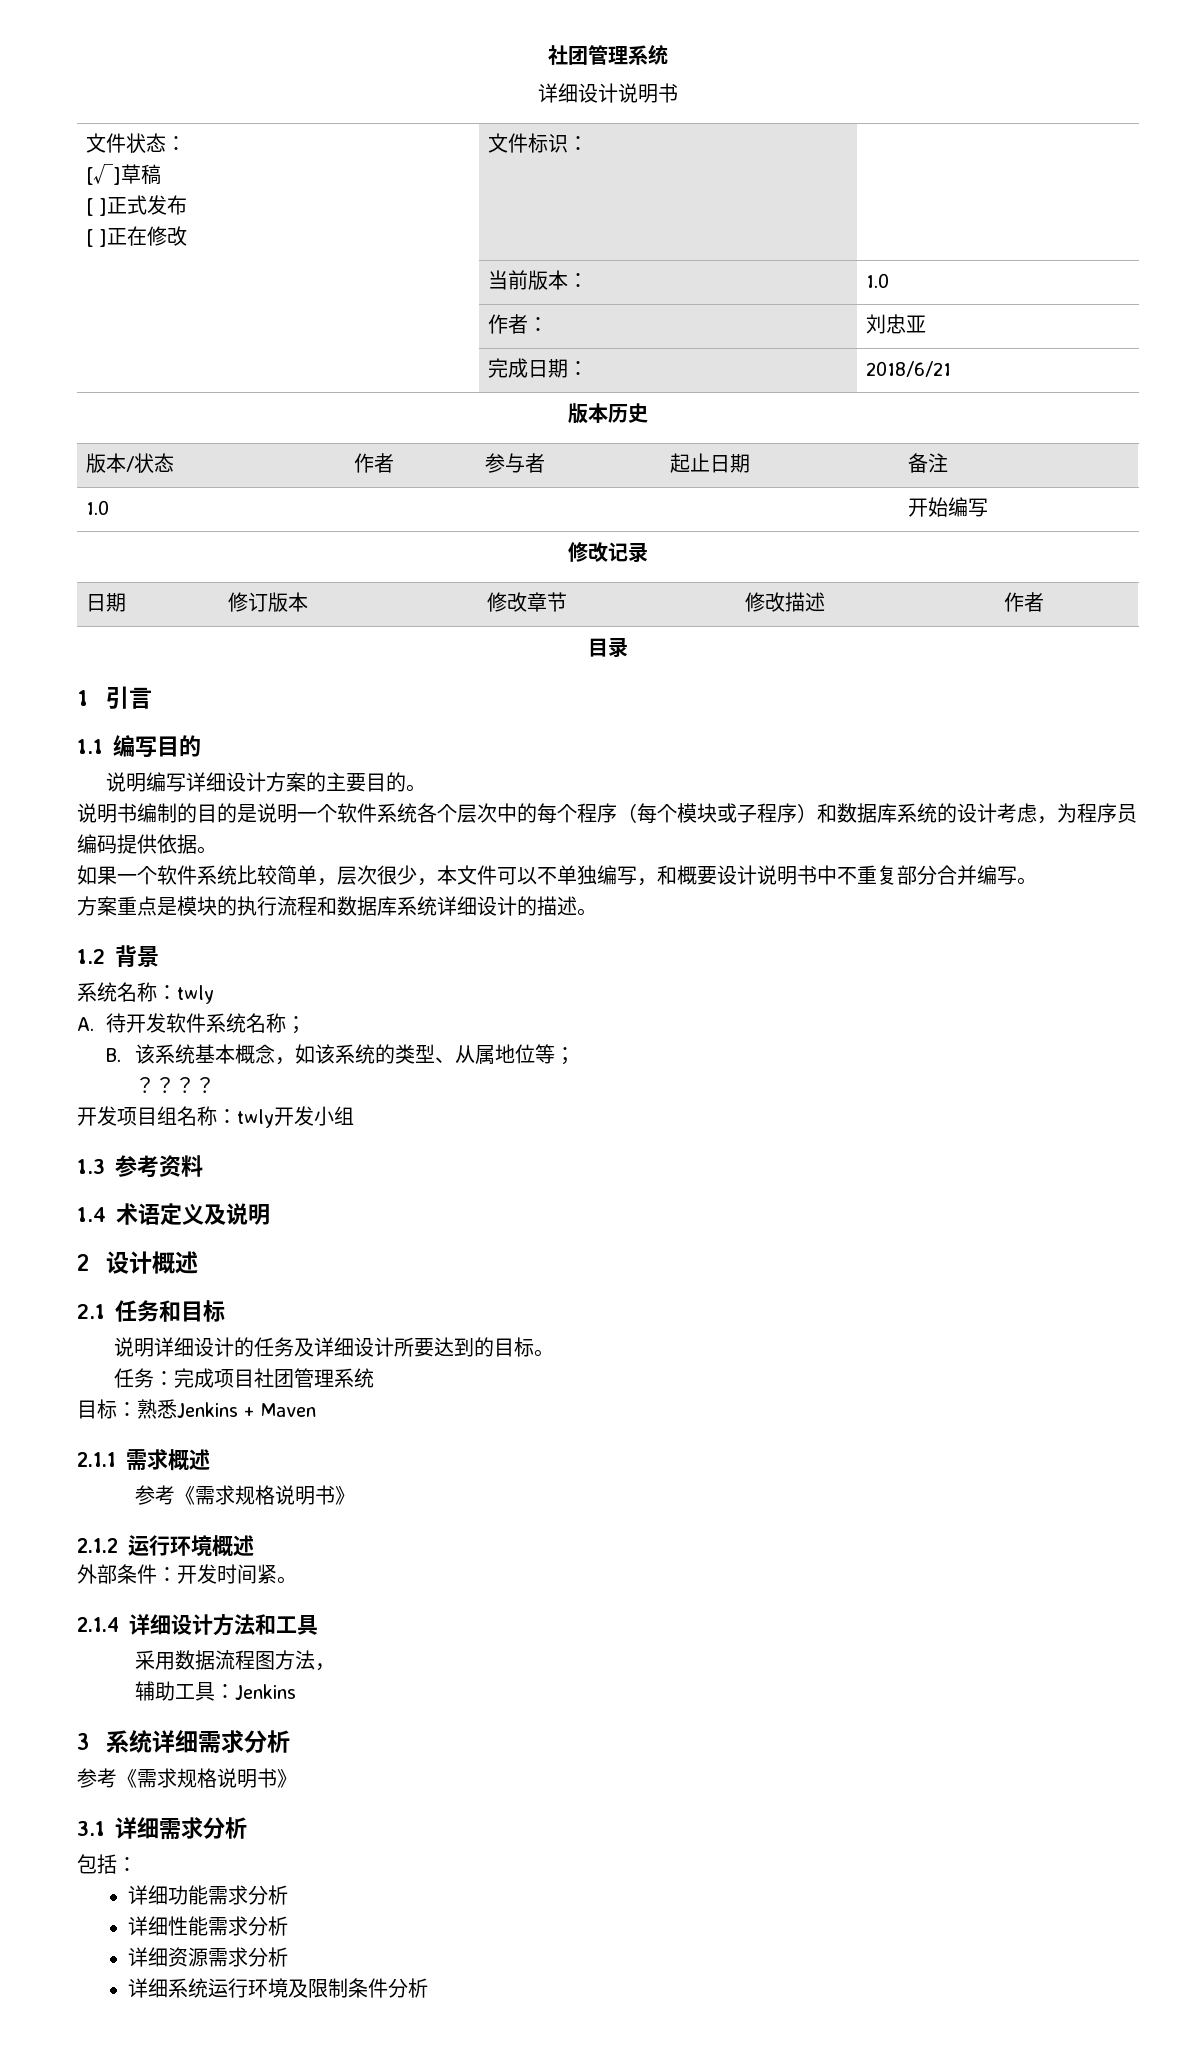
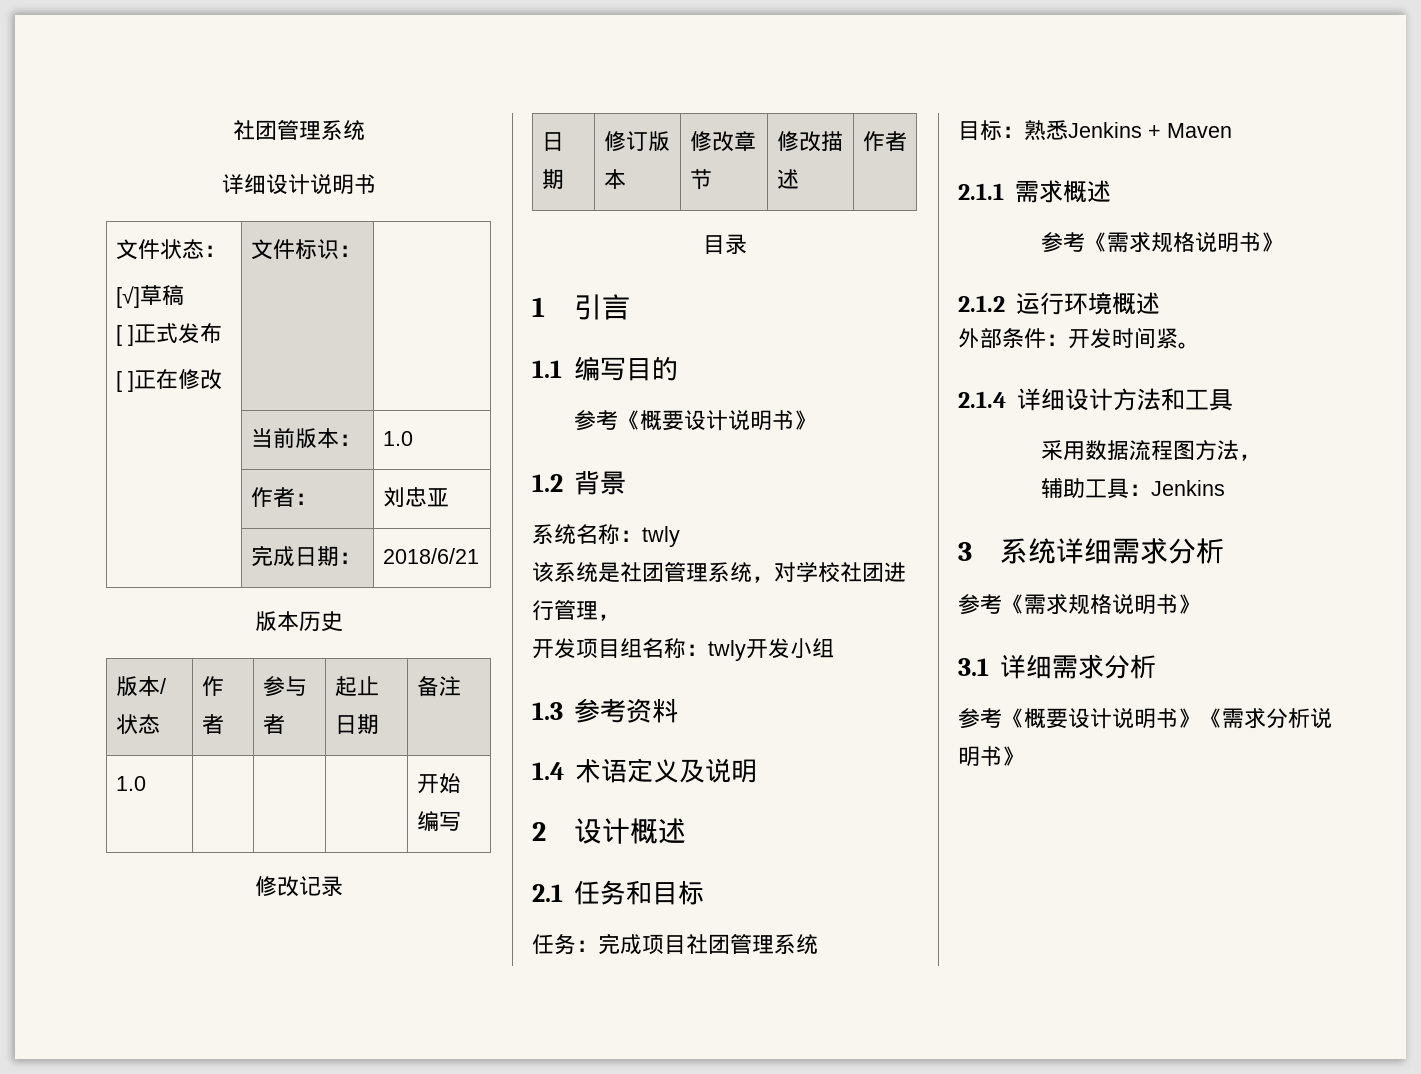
[105,772,426,792] [77,803,1137,824] [77,834,217,854] [77,865,1037,886] [77,896,597,916] 说明编写详细设计方案的主要目的。 // 说明书编制的目的是说明一个软件系统各个层次中的每个程序（每个模块或子程序）和数据库系统的设计考虑，为程序员编码提供依据。 // 如果一个软件系统比较简单，层次很少，本文件可以不单独编写，和概要设计说明书中不重复部分合并编写。 // 方案重点是模块的执行流程和数据库系统详细设计的描述。 -> [573,410,816,431] 参考《概要设计说明书》
[77,1013,306,1034] [105,1044,575,1065] [134,1077,215,1093] A.待开发软件系统名称； // B.该系统基本概念，如该系统的类型、从属地位等； // ？？？？ -> [532,562,906,583] [532,600,620,621] 该系统是社团管理系统，对学校社团进行管理，
[113,1337,554,1357] // 说明详细设计的任务及详细设计所要达到的目标。 -> (704, 892) none
[77,1854,137,1874] [127,1885,288,1905] [127,1916,288,1936] [127,1947,288,1967] [127,1978,428,1998] 包括： // 详细功能需求分析 // 详细性能需求分析 // 详细资源需求分析 // 详细系统运行环境及限制条件分析 -> [958,708,1332,729] [958,746,1024,766] 参考《概要设计说明书》《需求分析说明书》

